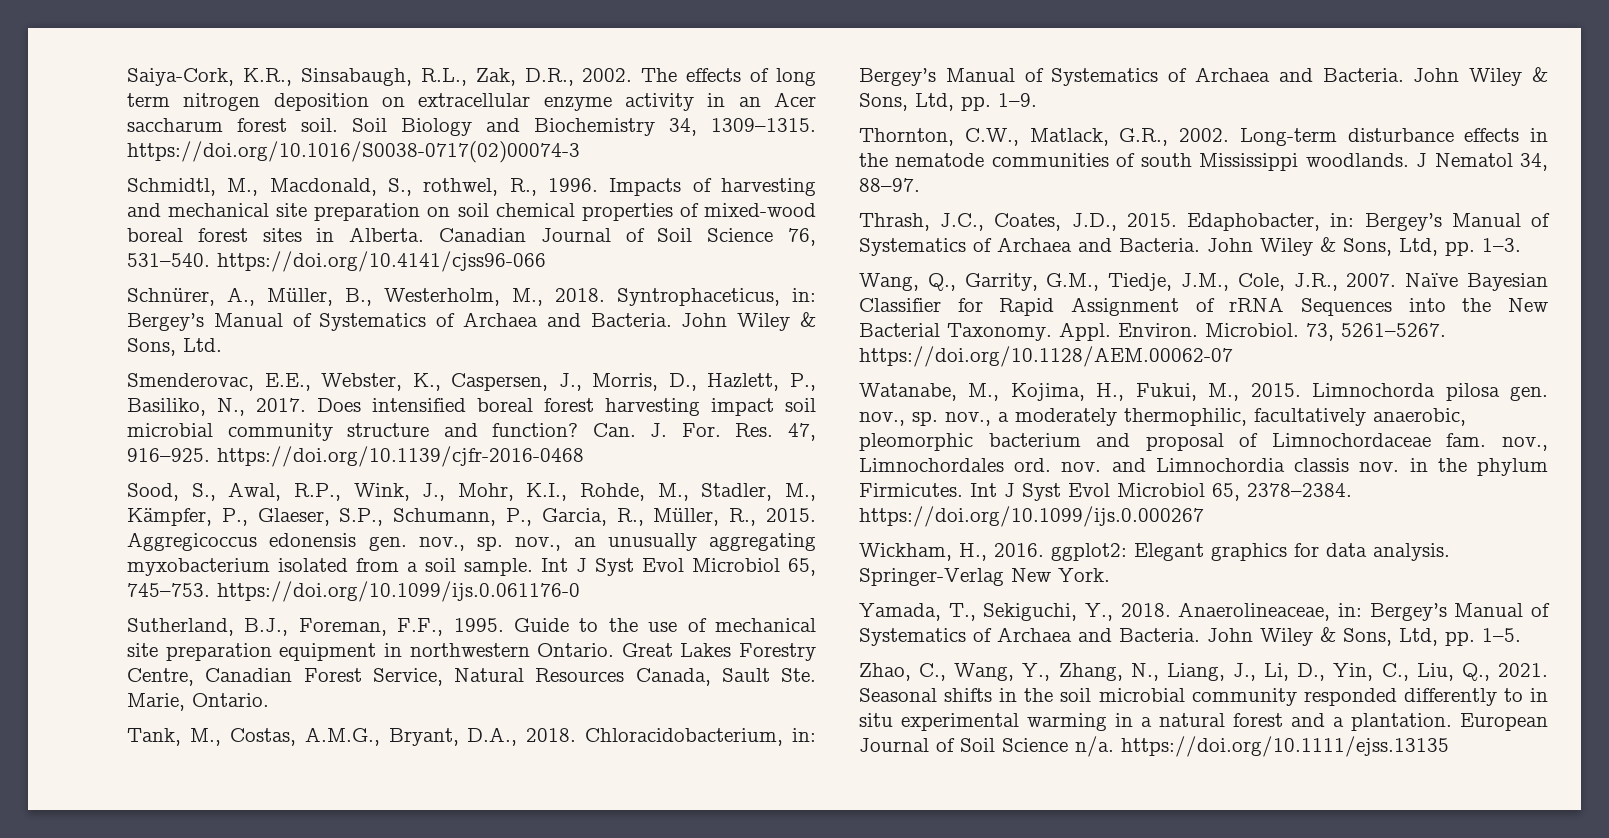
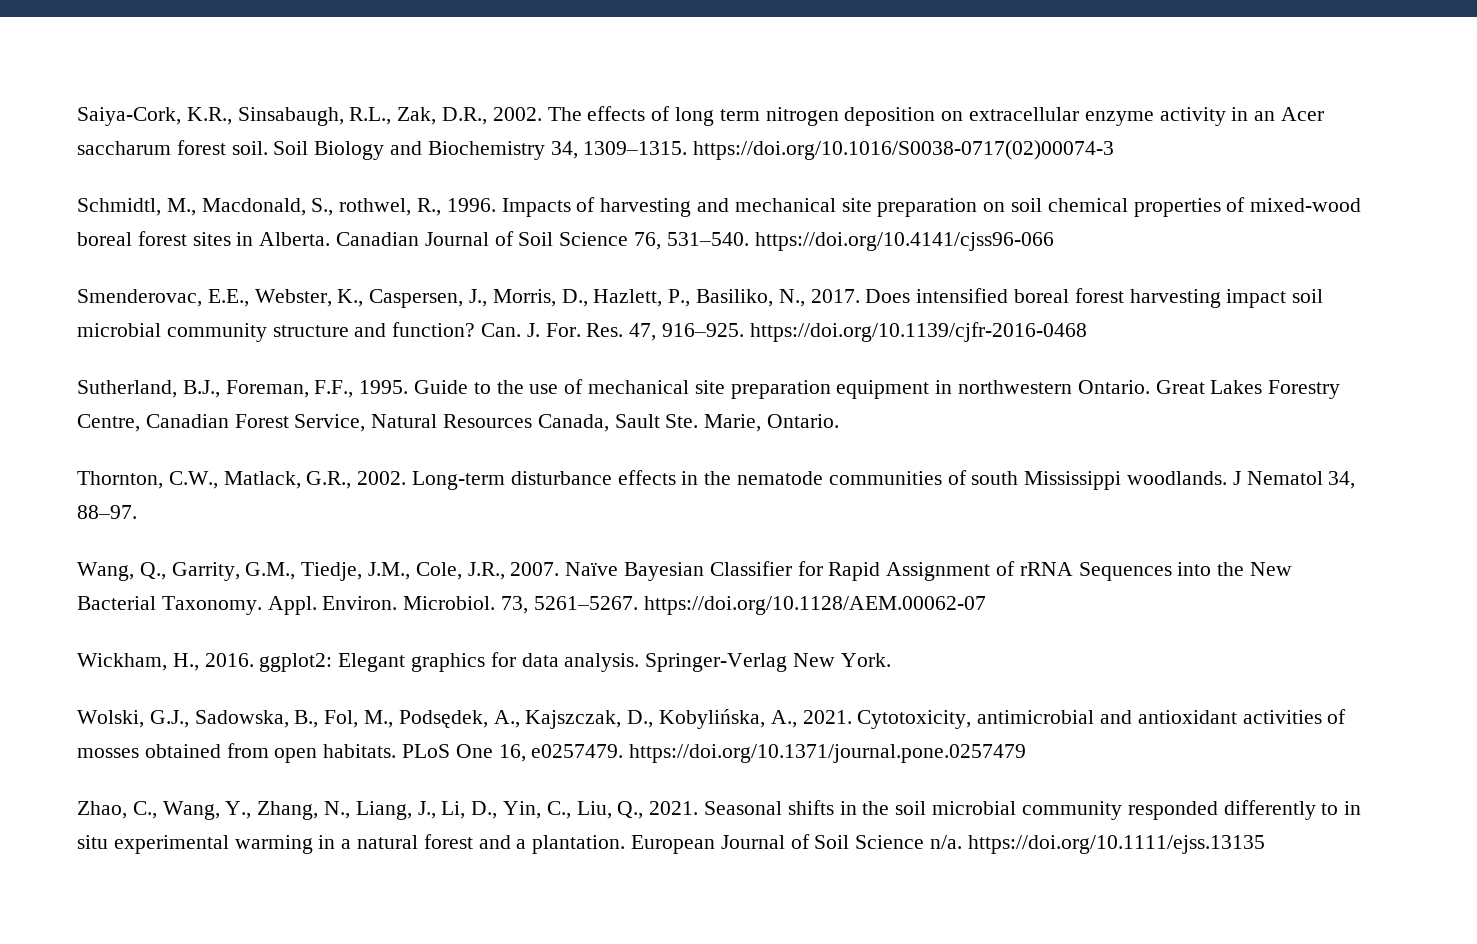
[127,287,816,306] [127,312,816,331] [127,338,222,356] // Schnürer, A., Müller, B., Westerholm, M., 2018. Syntrophaceticus, in: Bergey’s Manual of Systematics of Archaea and Bacteria. John Wiley & Sons, Ltd. -> (1054, 241) none
[127,482,816,501] [127,508,816,526] [127,532,816,551] [127,558,816,576] [127,581,580,602] // Sood, S., Awal, R.P., Wink, J., Mohr, K.I., Rohde, M., Stadler, M., Kämpfer, P., Glaeser, S.P., Schumann, P., Garcia, R., Müller, R., 2015. Aggregicoccus edonensis gen. nov., sp. nov., an unusually aggregating myxobacterium isolated from a soil sample. Int J Syst Evol Microbiol 65, 745–753. https://doi.org/10.1099/ijs.0.061176-0 -> (1087, 332) none
[127,727,816,746] [859,67,1548,86] [859,93,1037,111] // Tank, M., Costas, A.M.G., Bryant, D.A., 2018. Chloracidobacterium, in: Bergey’s Manual of Systematics of Archaea and Bacteria. John Wiley & Sons, Ltd, pp. 1–9. -> (840, 421) none
[859,213,1550,231] [859,237,1521,256] // Thrash, J.C., Coates, J.D., 2015. Edaphobacter, in: Bergey’s Manual of Systematics of Archaea and Bacteria. John Wiley & Sons, Ltd, pp. 1–3. -> (137, 512) none
[859,383,1548,401] [859,408,1466,426] [859,433,1548,451] [859,458,1548,476] [859,483,1352,501] [859,506,1204,527] // Watanabe, M., Kojima, H., Fukui, M., 2015. Limnochorda pilosa gen. nov., sp. nov., a moderately thermophilic, facultatively anaerobic, pleomorphic bacterium and proposal of Limnochordaceae fam. nov., Limnochordales ord. nov. and Limnochordia classis nov. in the phylum Firmicutes. Int J Syst Evol Microbiol 65, 2378–2384. https://doi.org/10.1099/ijs.0.000267 -> (986, 605) none
[859,602,1550,621] [859,627,1521,646] Yamada, T., Sekiguchi, Y., 2018. Anaerolineaceae, in: Bergey’s Manual of Systematics of Archaea and Bacteria. John Wiley & Sons, Ltd, pp. 1–5. -> [77,709,1347,729] [77,743,1027,763] Wolski, G.J., Sadowska, B., Fol, M., Podsędek, A., Kajszczak, D., Kobylińska, A., 2021. Cytotoxicity, antimicrobial and antioxidant activities of mosses obtained from open habitats. PLoS One 16, e0257479. https://doi.org/10.1371/journal.pone.0257479

